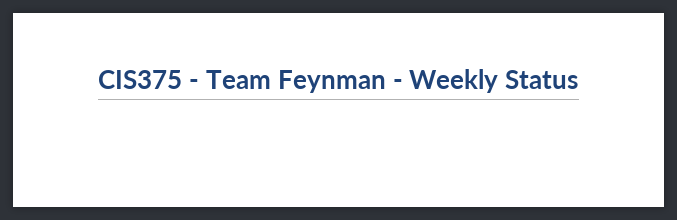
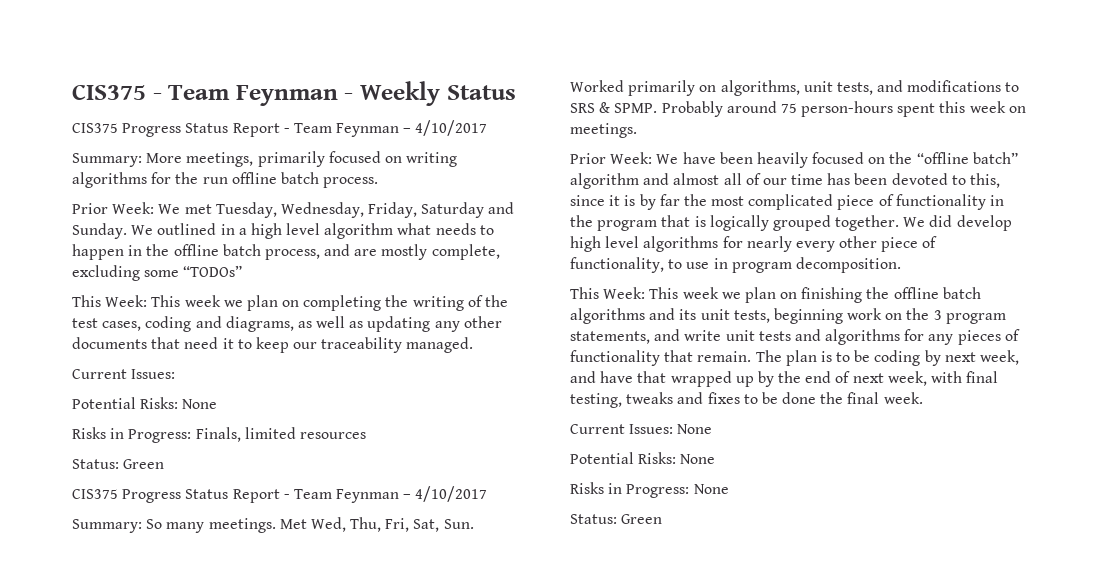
(579, 79) none -> [72,120,488,137] [72,151,458,167] [72,172,379,188] [72,202,515,218] [72,223,494,239] [72,244,500,260] [72,265,243,281] [72,295,509,311] [72,316,502,332] [72,337,474,353] [72,369,176,379] [72,397,218,409] [72,427,366,443] [72,459,165,469] [72,486,488,503] [72,517,474,533] [570,80,1020,96] [570,101,1026,117] [570,123,637,138] [570,152,1018,168] [570,173,1001,189] [570,194,1005,210] [570,215,1012,231] [570,236,938,252] [570,257,901,273] [570,287,981,303] [570,308,1006,324] [570,329,1020,345] [570,350,1020,366] [570,371,999,387] [570,392,923,408] [570,424,713,434] [570,452,716,464] [570,482,729,498] [570,514,663,524] // CIS375 Progress Status Report - Team Feynman – 4/10/2017 // Summary: More meetings, primarily focused on writing algorithms for the run offline batch process. // Prior Week: We met Tuesday, Wednesday, Friday, Saturday and Sunday. We outlined in a high level algorithm what needs to happen in the offline batch process, and are mostly complete, excluding some “TODOs” // This Week: This week we plan on completing the writing of the test cases, coding and diagrams, as well as updating any other documents that need it to keep our traceability managed. // Current Issues: // Potential Risks: None // Risks in Progress: Finals, limited resources // Status: Green // CIS375 Progress Status Report - Team Feynman – 4/10/2017 // Summary: So many meetings. Met Wed, Thu, Fri, Sat, Sun. Worked primarily on algorithms, unit tests, and modifications to SRS & SPMP. Probably around 75 person-hours spent this week on meetings. // Prior Week: We have been heavily focused on the “offline batch” algorithm and almost all of our time has been devoted to this, since it is by far the most complicated piece of functionality in the program that is logically grouped together. We did develop high level algorithms for nearly every other piece of functionality, to use in program decomposition. // This Week: This week we plan on finishing the offline batch algorithms and its unit tests, beginning work on the 3 program statements, and write unit tests and algorithms for any pieces of functionality that remain. The plan is to be coding by next week, and have that wrapped up by the end of next week, with final testing, tweaks and fixes to be done the final week. // Current Issues: None // Potential Risks: None // Risks in Progress: None // Status: Green

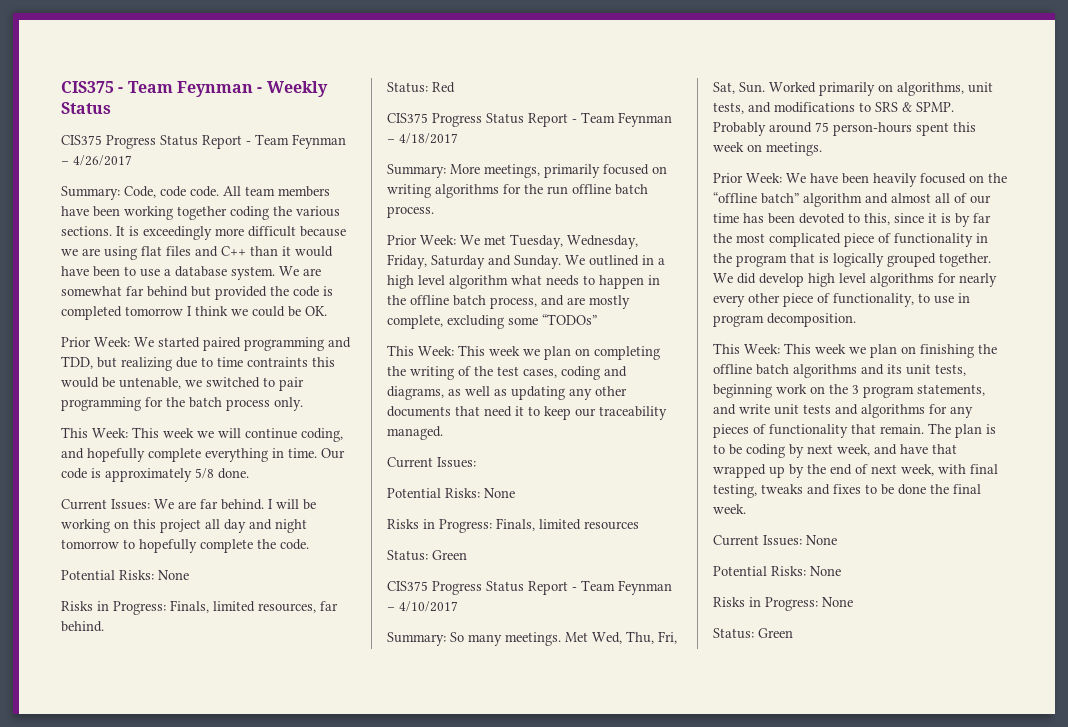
[415,120,488,136] 4/10/2017 -> [73,155,132,166] [61,186,330,200] [61,206,340,220] [61,226,346,240] [61,246,333,260] [61,266,321,280] [61,286,333,300] [61,306,327,320] [61,337,351,351] [61,356,335,371] [61,377,304,391] [61,397,303,411] [61,427,343,442] [61,448,345,462] [61,468,249,482] [61,499,316,510] [61,519,307,533] [61,539,309,553] [61,570,189,580] [61,600,338,615] [61,621,104,632] [387,82,455,93] [387,112,672,127] [387,133,458,144] 4/26/2017 // Summary: Code, code code. All team members have been working together coding the various sections. It is exceedingly more difficult because we are using flat files and C++ than it would have been to use a database system. We are somewhat far behind but provided the code is completed tomorrow I think we could be OK. // Prior Week: We started paired programming and TDD, but realizing due to time contraints this would be untenable, we switched to pair programming for the batch process only. // This Week: This week we will continue coding, and hopefully complete everything in time. Our code is approximately 5/8 done. // Current Issues: We are far behind. I will be working on this project all day and night tomorrow to hopefully complete the code. // Potential Risks: None // Risks in Progress: Finals, limited resources, far behind. // Status: Red // CIS375 Progress Status Report - Team Feynman – 4/18/2017

